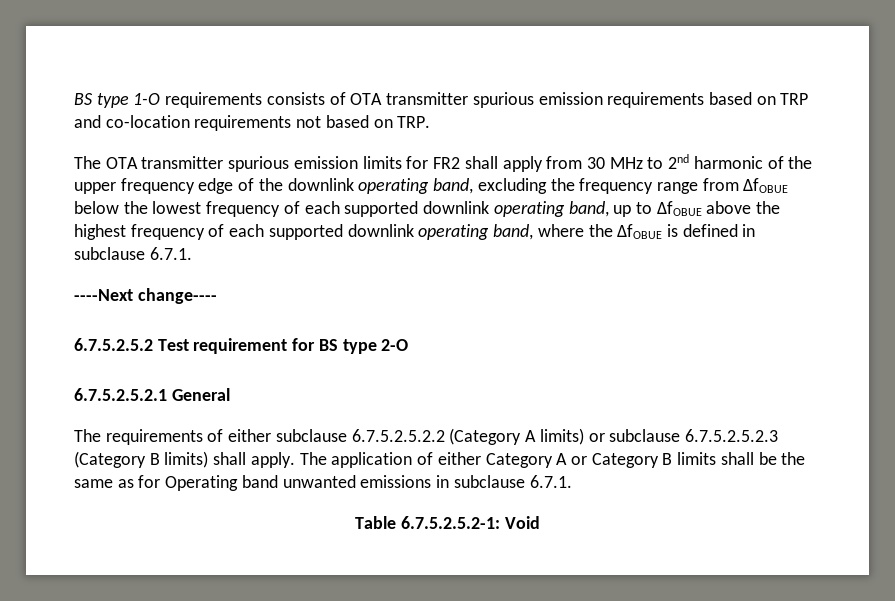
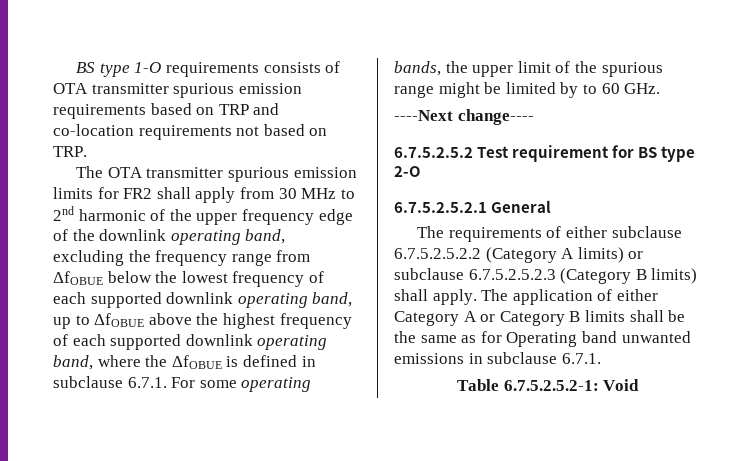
(192, 253) none -> [171,377,312,392] [394,61,663,77] [394,82,661,98] For some operating bands, the upper limit of the spurious range might be limited by to 60 GHz.

